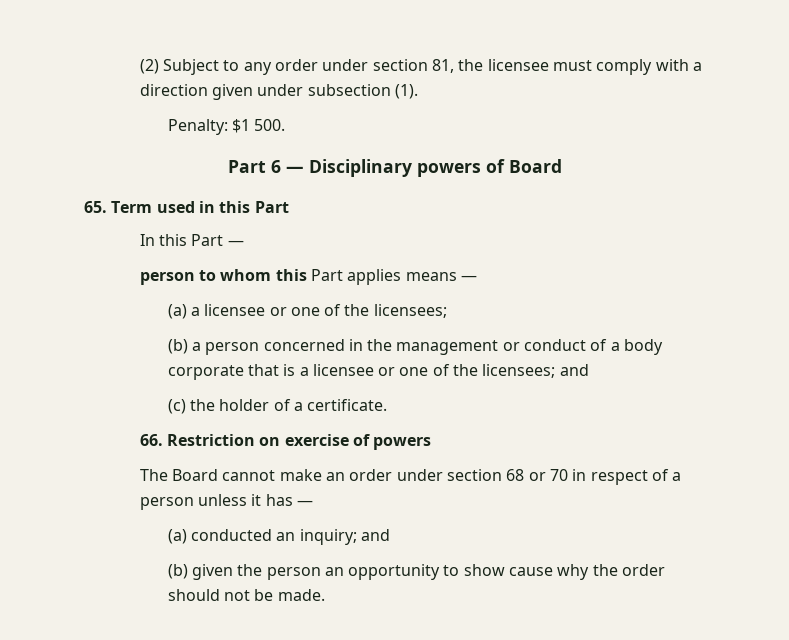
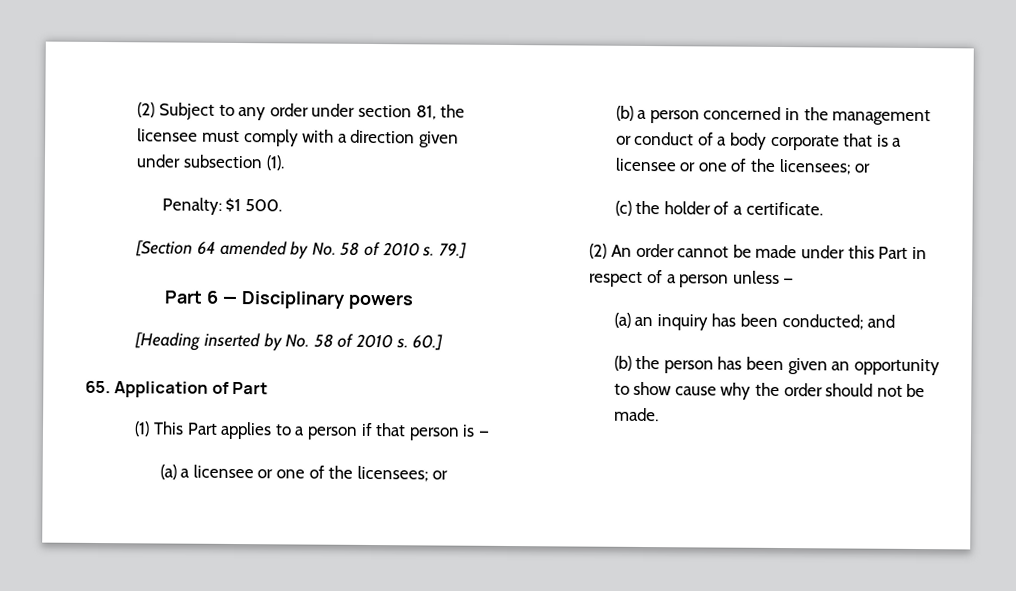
(286, 125) none -> [135,240,467,260] // [Section 64 amended by No. 58 of 2010 s. 79.]
[485,159,562,173] [84,201,289,213] [139,234,244,246] [139,269,457,285] of Board // 65. Term used in this Part // In this Part — // person to whom this Part applies means -> [134,332,444,352] [85,380,269,398] [134,421,476,441] // [Heading inserted by No. 58 of 2010 s. 60.] // 65. Application of Part // (1) This Part applies to a person if that person is
(447, 311) none -> [432,470,449,480] or
[559,364,589,376] and -> [854,163,871,173] or
[139,434,432,450] [139,469,568,481] 66. Restriction on exercise of powers // The Board cannot make an order under section 68 or 70 -> [589,243,909,259] (2) An order cannot be made under this Part
[251,494,313,506] [167,529,357,545] it has — // (a) conducted an inquiry; -> [783,278,795,285] [613,312,864,331] — // (a) an inquiry has been conducted;
[191,564,233,580] given -> (632, 363) none
(321, 573) none -> [717,356,828,375] has been given

